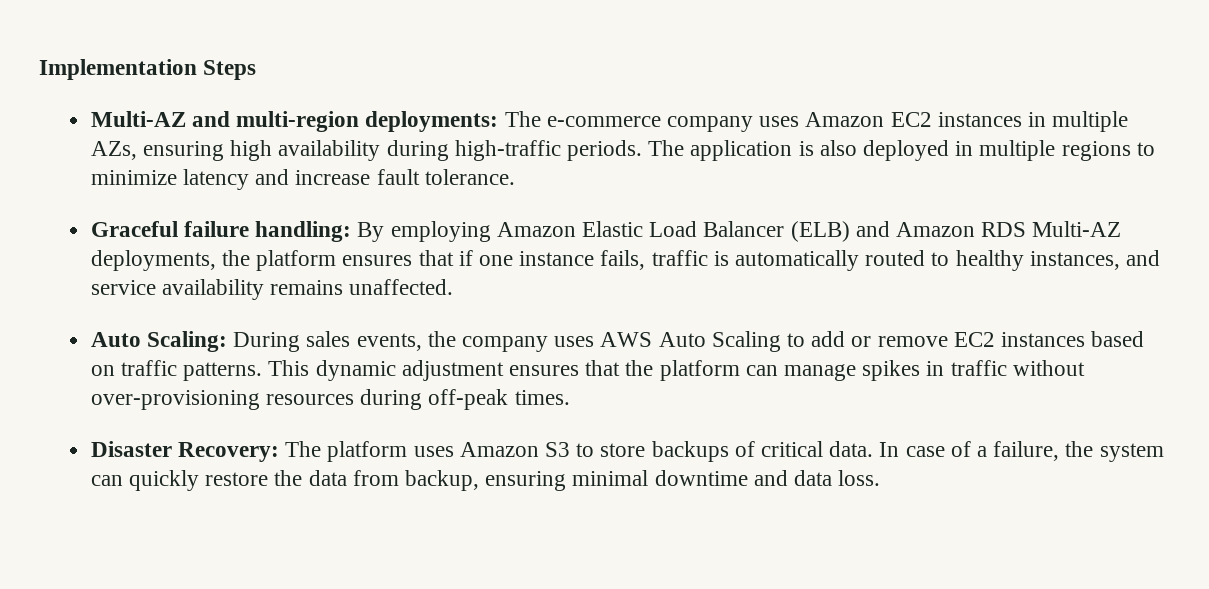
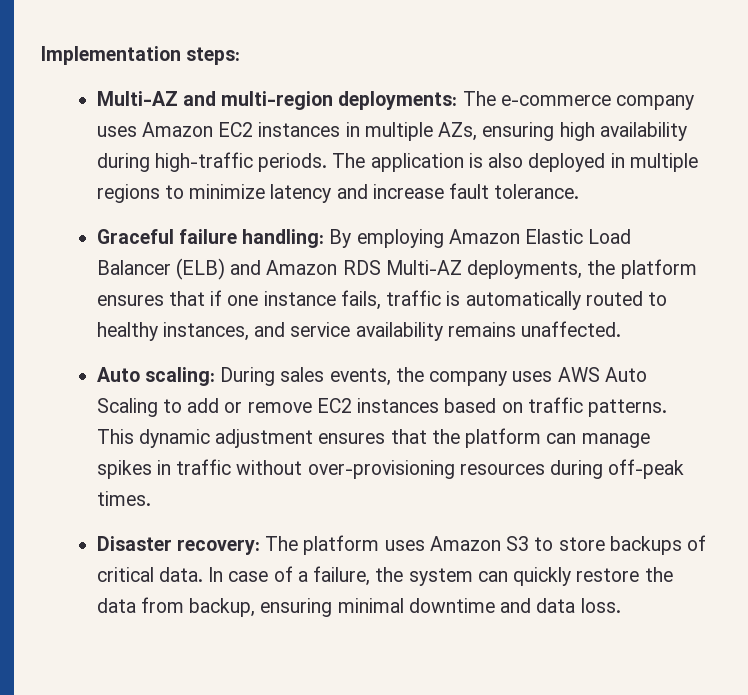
[203,60,257,80] Steps -> [186,47,241,65] steps:
[146,331,227,352] Scaling: -> [144,367,215,386] scaling:
[177,442,279,462] Recovery: -> [176,539,260,555] recovery:

